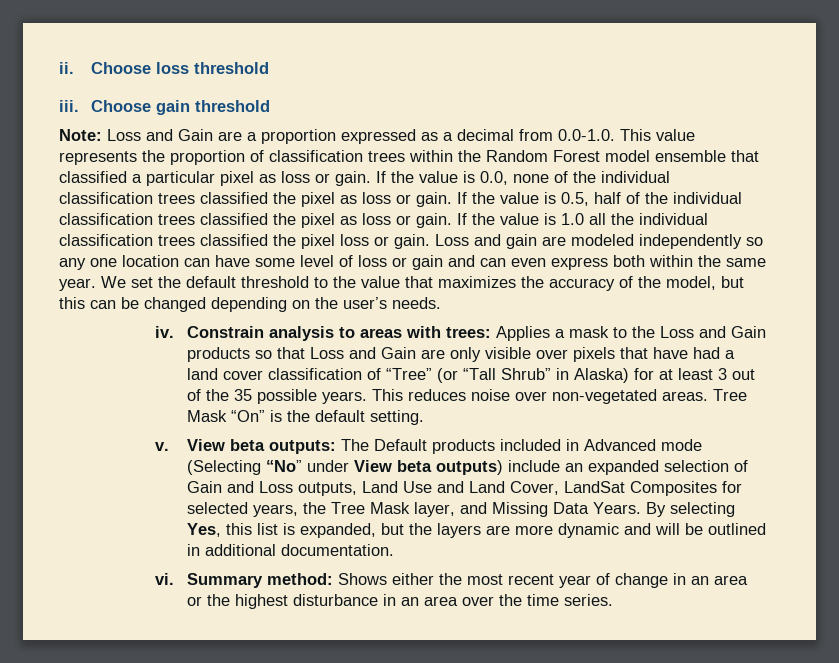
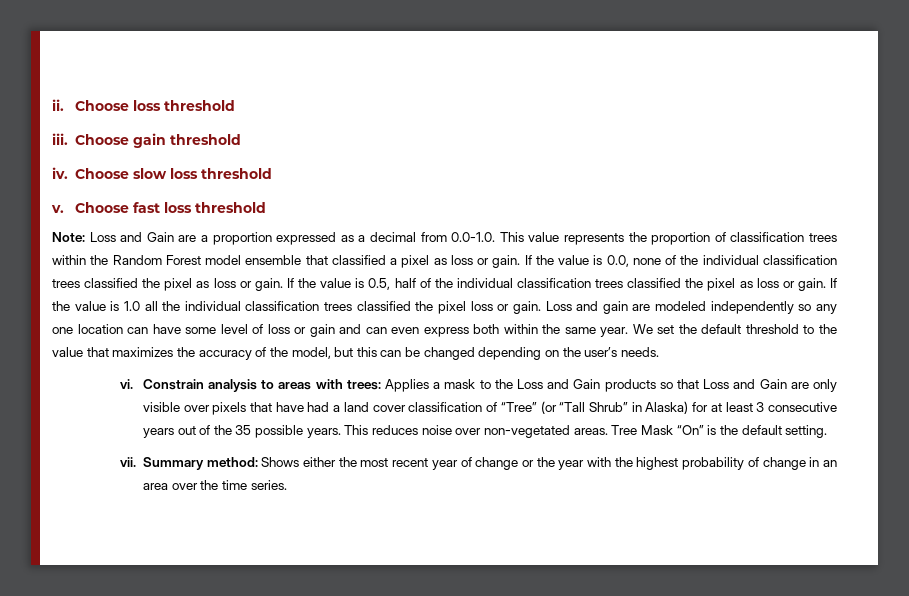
(270, 106) none -> [52,167,272,179] [51,202,266,213] // iv. Choose slow loss threshold // v. Choose fast loss threshold
[146,171,215,186] particular -> (398, 261) none
[154,326,174,338] iv. -> [120,379,134,389] vi.
(727, 374) none -> [768,402,837,412] [142,428,174,438] consecutive years
[154,439,702,454] [186,460,748,475] [186,481,742,496] [186,502,735,517] [186,523,766,538] [186,544,394,556] [154,573,174,585] v. View beta outputs: The Default products included in Advanced mode (Selecting “No” under View beta outputs) include an expanded selection of Gain and Loss outputs, Land Use and Land Cover, LandSat Composites for selected years, the Tree Mask layer, and Missing Data Years. By selecting Yes, this list is expanded, but the layers are more dynamic and will be outlined in additional documentation. // vi. -> [120,457,137,467] vii.
[672,573,748,585] [186,594,378,609] in an area or the highest disturbance -> [521,457,806,470] or the year with the highest probability of change

